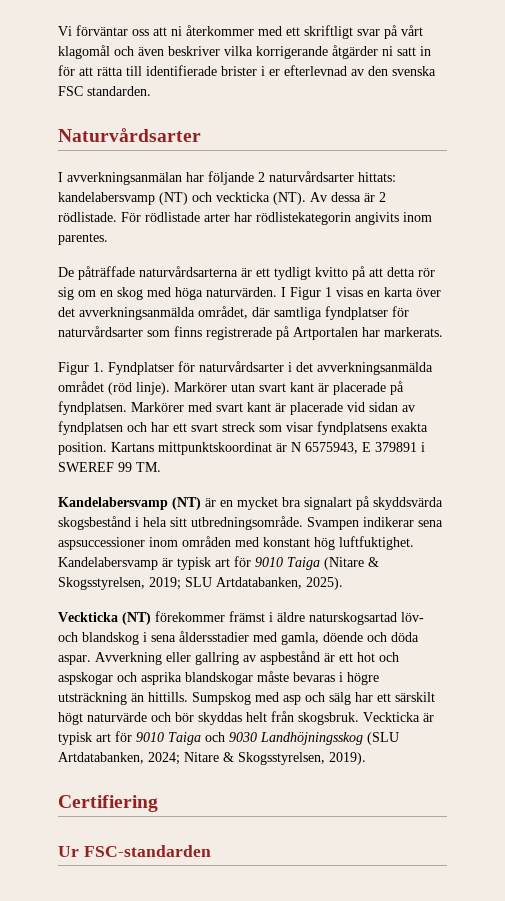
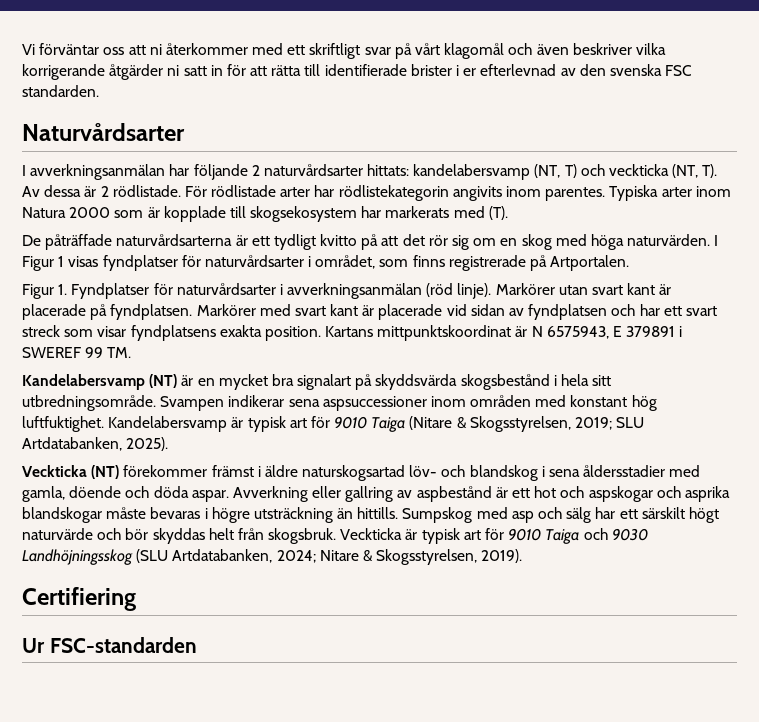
[159,192,306,205] (NT) och veckticka (NT). -> [534,164,718,178] (NT, T) och veckticka (NT, T).
(108, 239) none -> [609,185,731,201] [22,206,508,222] Typiska arter inom Natura 2000 som är kopplade till skogsekosystem har markerats med (T).
[387,267,415,277] detta -> [402,234,425,246] det
[367,287,441,297] [58,306,322,320] en karta över det avverkningsanmälda området, där samtliga -> (99, 261) none
(143, 331) none -> [308,255,376,269] i området,
[293,327,443,340] Artportalen har markerats. -> [550,255,630,271] Artportalen.
[296,362,433,375] [58,381,104,392] det avverkningsanmälda området -> [287,283,423,299] avverkningsanmälan

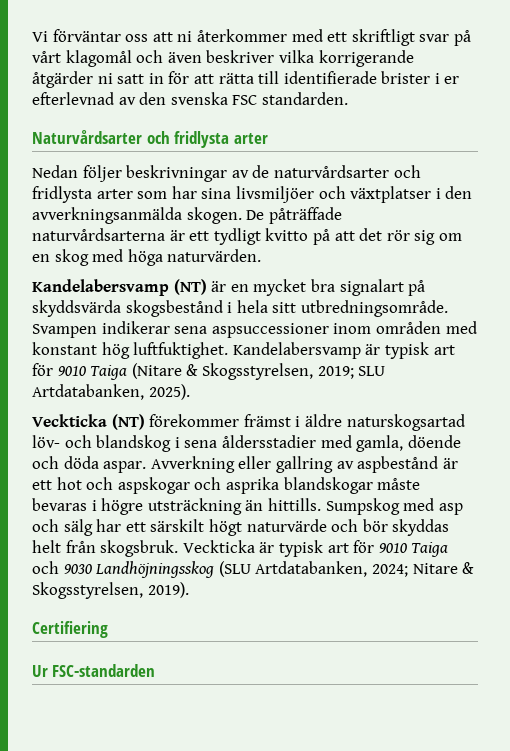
[22,164,718,180] [22,185,731,201] [22,206,508,222] // I avverkningsanmälan har följande 2 naturvårdsarter hittats: kandelabersvamp (NT, T) och veckticka (NT, T). Av dessa är 2 rödlistade. För rödlistade arter har rödlistekategorin angivits inom parentes. Typiska arter inom Natura 2000 som är kopplade till skogsekosystem har markerats med (T). // -> [146,131,268,148] [32,165,421,182] [32,186,473,203] [32,207,242,224] och fridlysta arter // Nedan följer beskrivningar av de naturvårdsarter och fridlysta arter som har sina livsmiljöer och växtplatser i den avverkningsanmälda skogen.
[714,235,719,246] [22,255,630,271] [22,283,672,299] [22,304,717,320] [22,325,683,341] [22,347,132,358] I Figur 1 visas fyndplatser för naturvårdsarter i området, som finns registrerade på Artportalen. // Figur 1. Fyndplatser för naturvårdsarter i avverkningsanmälan (röd linje). Markörer utan svart kant är placerade på fyndplatsen. Markörer med svart kant är placerade vid sidan av fyndplatsen och har ett svart streck som visar fyndplatsens exakta position. Kartans mittpunktskoordinat är N 6575943, E 379891 i SWEREF 99 TM. -> (262, 255) none

